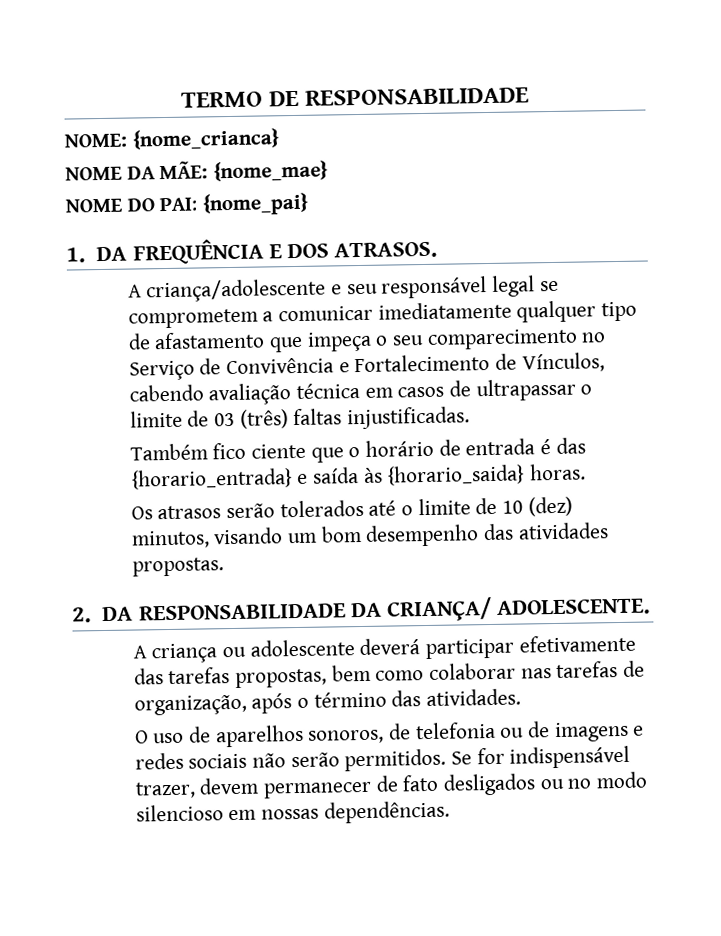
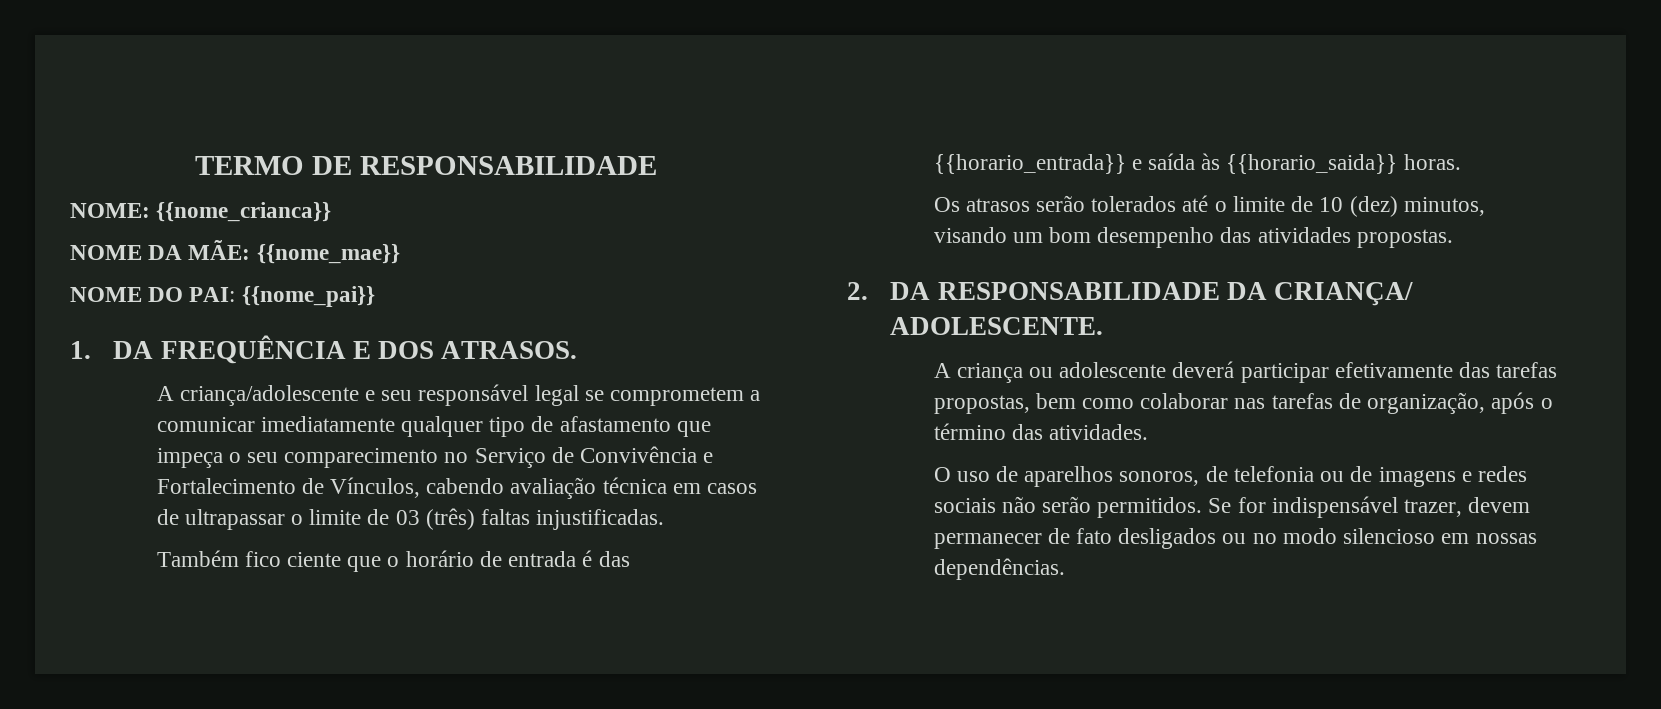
[131,128,280,150] {nome_crianca} -> [156,202,332,222] {{nome_crianca}}
[213,160,329,182] {nome_mae} -> [256,244,400,264] {{nome_mae}}
[202,192,310,216] {nome_pai} -> [241,286,375,307] {{nome_pai}}
[130,468,293,490] {horario_entrada} -> [933,154,1126,174] {{horario_entrada}}
[386,464,526,486] {horario_saida} -> [1226,154,1398,174] {{horario_saida}}

